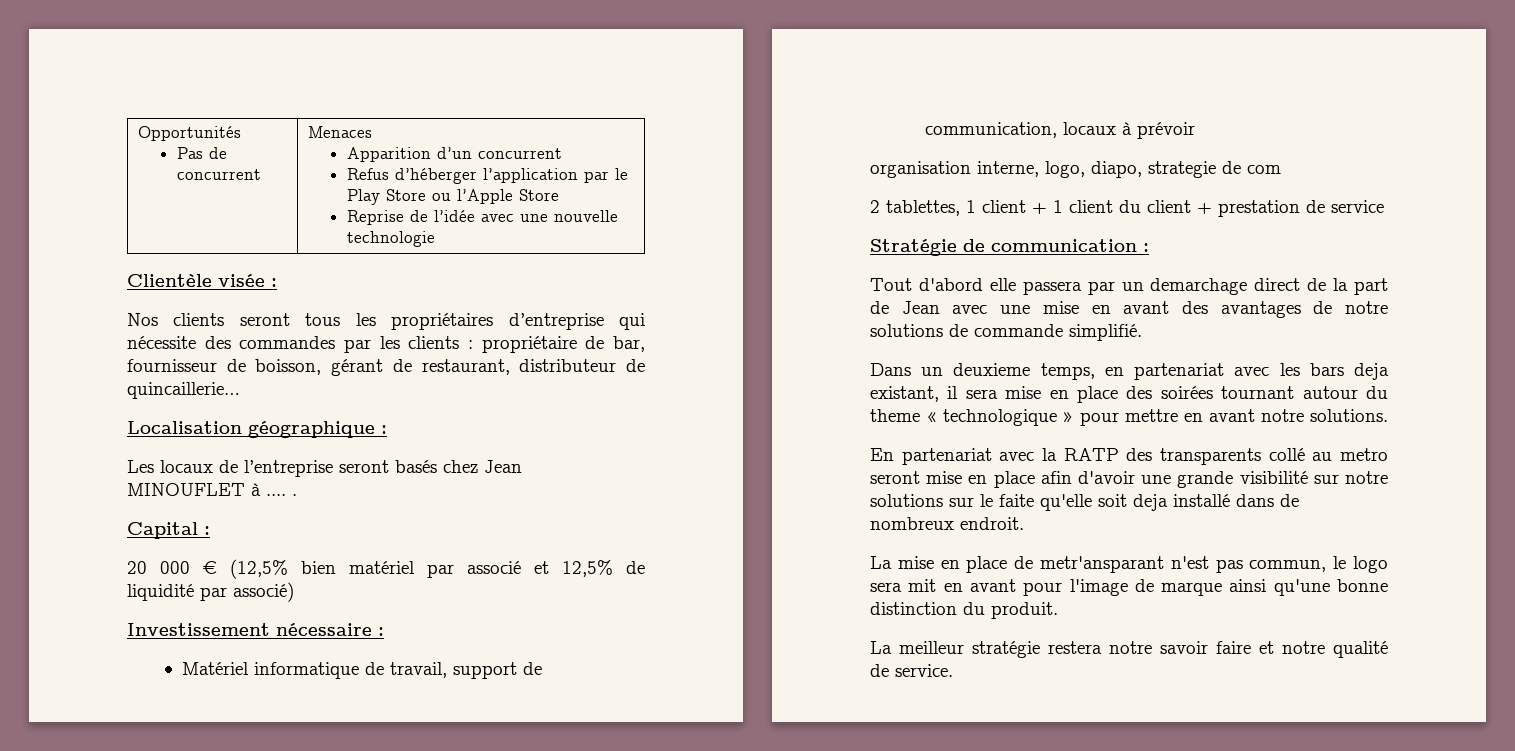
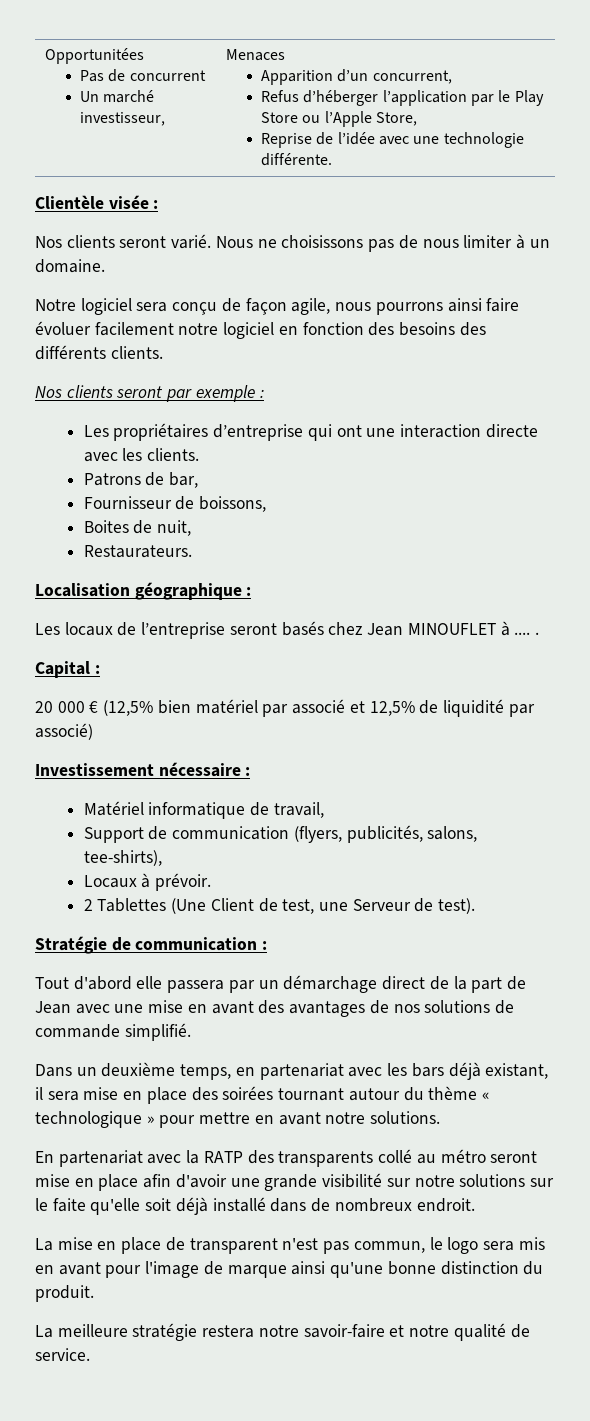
[137,126,241,141] Opportunités -> [44,48,144,64] Opportunitées
(261, 174) none -> [79,90,155,103] [79,112,165,126] // Un marché investisseur,
[477,148,562,159] concurrent -> [372,70,452,84] concurrent,
[518,189,559,201] Store -> [375,112,417,126] Store,
[553,210,618,222] nouvelle -> (440, 140) none
(435, 239) none -> [260,153,332,166] différente.
[305,313,645,330] [127,336,645,353] [127,359,645,376] [127,382,240,399] tous les propriétaires d’entreprise qui nécessite des commandes par les clients : propriétaire de bar, fournisseur de boisson, gérant de restaurant, distributeur de quincaillerie… -> [171,234,550,252] [35,259,105,273] [35,298,520,315] [35,321,486,339] [35,345,163,360] [35,385,264,402] [83,423,538,441] [83,448,200,462] [83,472,199,488] [83,496,267,512] [83,520,192,536] [83,545,192,558] varié. Nous ne choisissons pas de nous limiter à un domaine. // Notre logiciel sera conçu de façon agile, nous pourrons ainsi faire évoluer facilement notre logiciel en fonction des besoins des différents clients. // Nos clients seront par exemple : // Les propriétaires d’entreprise qui ont une interaction directe avec les clients. // Patrons de bar, // Fournisseur de boissons, // Boites de nuit, // Restaurateurs.
[453,662,543,679] [925,122,1196,139] [870,161,1281,178] [870,200,1384,217] support de communication, locaux à prévoir // organisation interne, logo, diapo, strategie de com // 2 tablettes, 1 client + 1 client du client + prestation de service -> [83,825,478,843] [83,850,162,866] [83,873,212,891] [83,898,476,914] // Support de communication (flyers, publicités, salons, tee-shirts), // Locaux à prévoir. // 2 Tablettes (Une Client de test, une Serveur de test).
[1150,278,1248,295] demarchage -> [283,975,378,993] démarchage
[1345,301,1388,314] notre -> [393,1004,420,1013] nos
[953,363,1031,376] deuxieme -> [101,1062,176,1077] deuxième
[1354,363,1389,380] deja -> [448,1062,481,1080] déjà
[870,409,920,422] theme -> [428,1086,478,1100] thème
[1340,448,1388,461] metro -> [440,1149,486,1163] métro
[1133,494,1168,511] deja -> [175,1197,208,1215] déjà
[1040,556,1164,573] metr'ansparant -> [189,1238,278,1254] transparent
[908,579,937,592] mit -> [518,1237,545,1250] mis
[899,641,964,654] meilleur -> [57,1324,128,1337] meilleure
[1160,641,1251,654] savoir faire -> [303,1324,385,1338] savoir-faire

